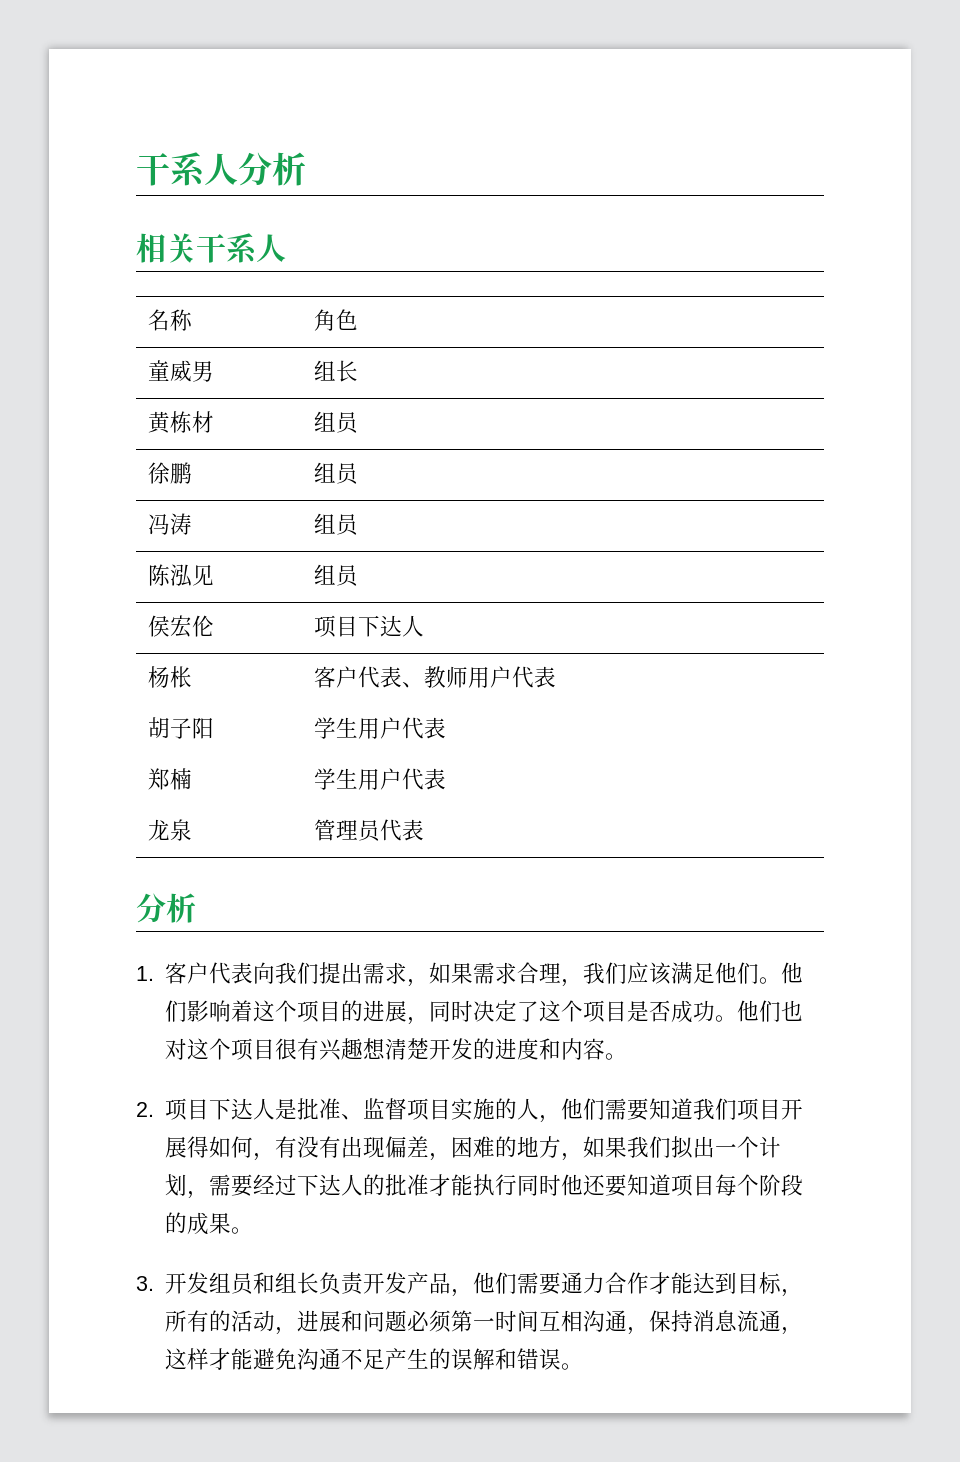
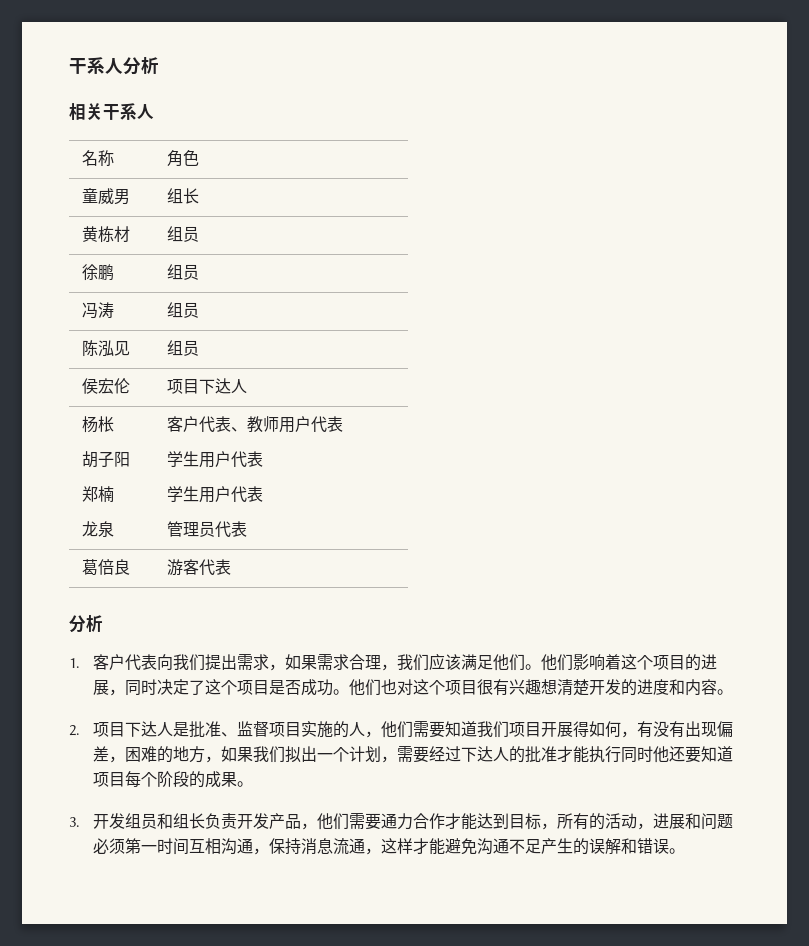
(425, 830) none -> [81,559,130,575] [166,559,231,576] // 葛倍良 | 游客代表

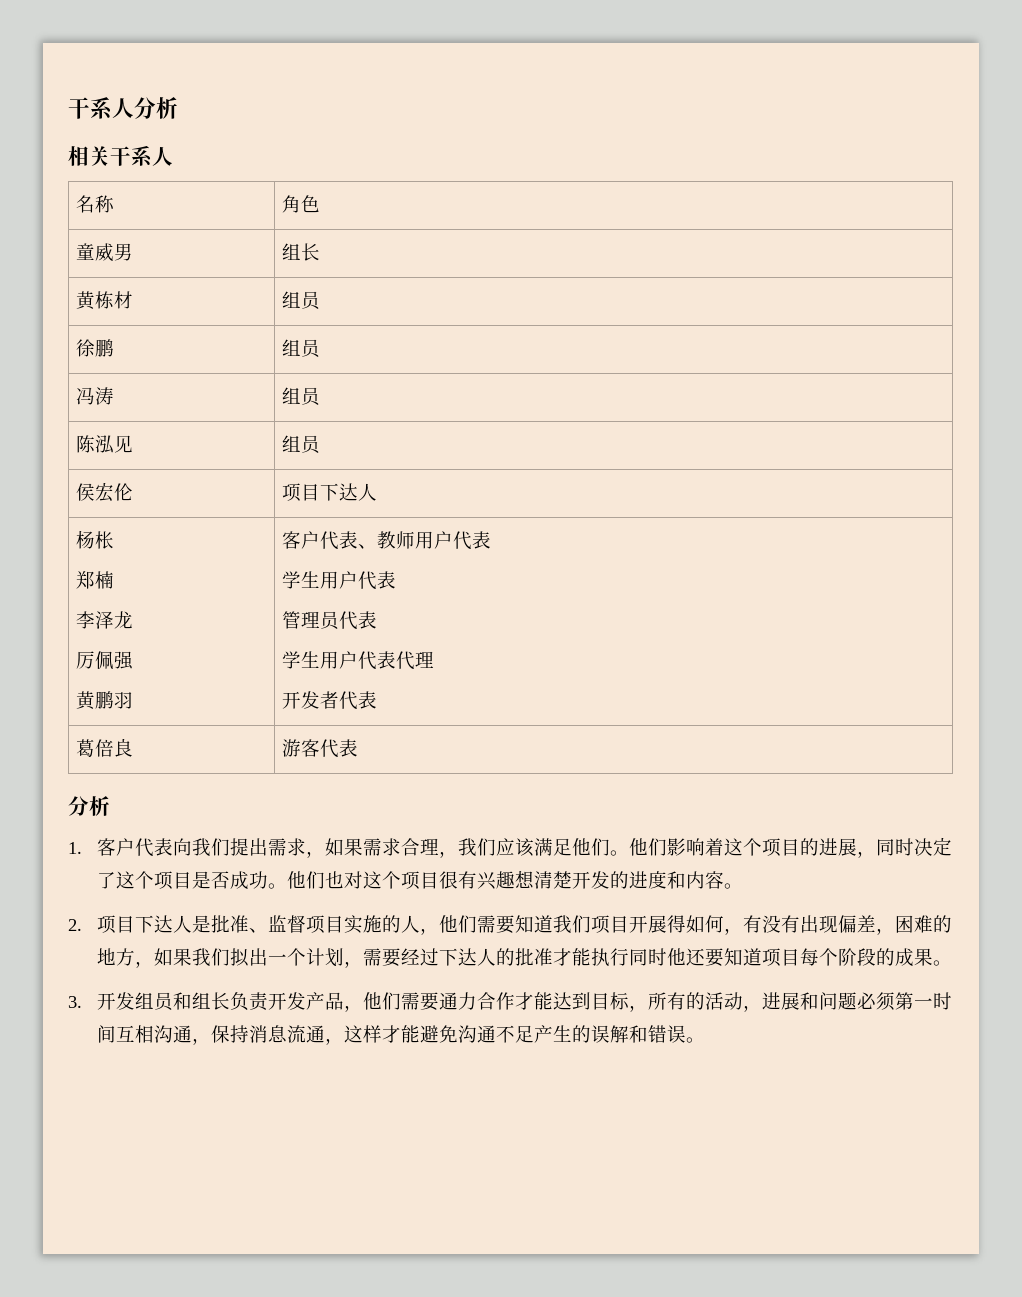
[81,451,130,468] // 胡子阳 -> (114, 540) none
(114, 494) none -> [75,611,114,629] 李泽
[97,521,114,537] 泉 -> [75,651,134,670] [75,691,133,710] // 厉佩强 // 黄鹏羽
[166,486,263,503] [166,521,215,537] // 学生用户代表 // 管理员 -> [281,611,377,630] [281,651,434,670] [281,691,339,709] // 管理员代表 // 学生用户代表代理 // 开发者

